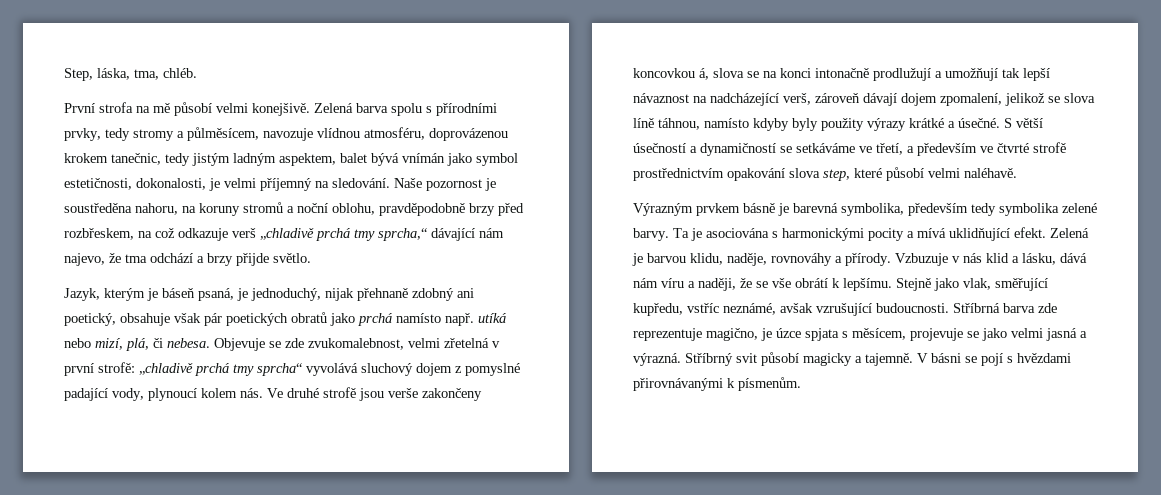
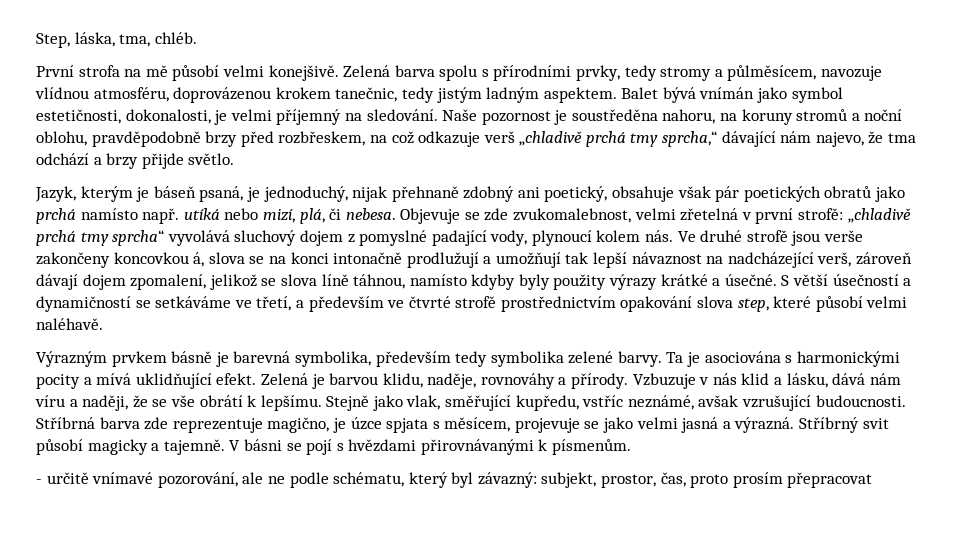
[279,153,367,166] aspektem, balet -> [543,87,659,103] aspektem. Balet
(801, 384) none -> [36,472,873,488] // - určitě vnímavé pozorování, ale ne podle schématu, který byl závazný: subjekt, prostor, čas, proto prosím přepracovat

